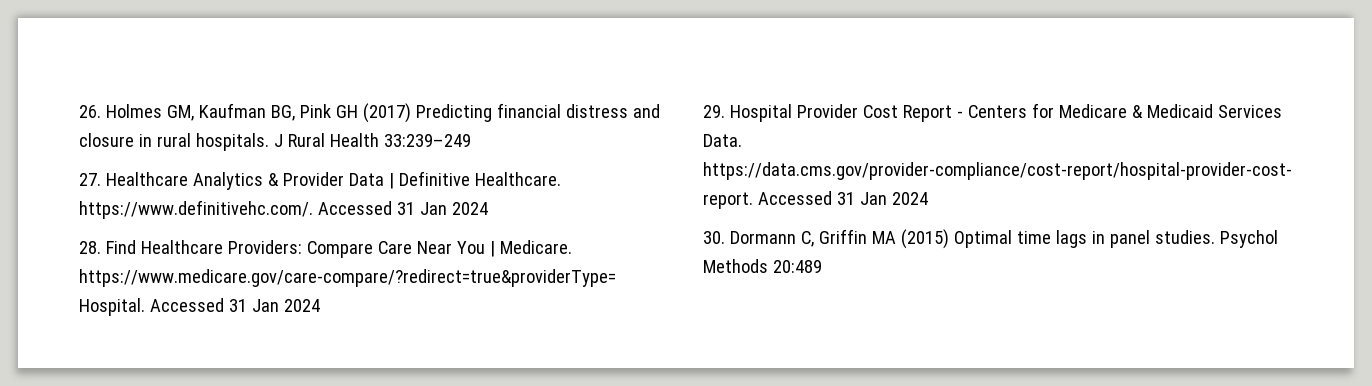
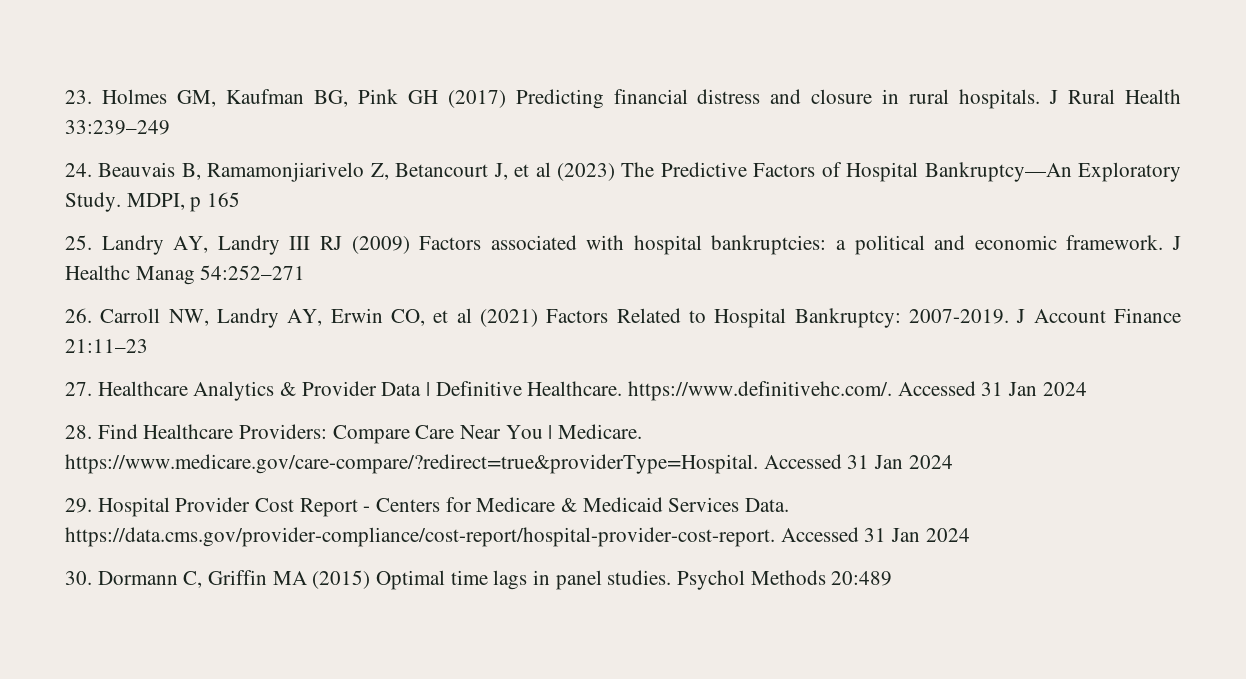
[79,105,101,118] 26. -> [65,90,92,104] 23.
(471, 140) none -> [65,162,1181,182] [65,192,241,212] [65,235,1181,255] [65,265,306,285] [65,308,1182,328] [65,339,148,353] // 24. Beauvais B, Ramamonjiarivelo Z, Betancourt J, et al (2023) The Predictive Factors of Hospital Bankruptcy—An Exploratory Study. MDPI, p 165 // 25. Landry AY, Landry III RJ (2009) Factors associated with hospital bankruptcies: a political and economic framework. J Healthc Manag 54:252–271 // 26. Carroll NW, Landry AY, Erwin CO, et al (2021) Factors Related to Hospital Bankruptcy: 2007-2019. J Account Finance 21:11–23

